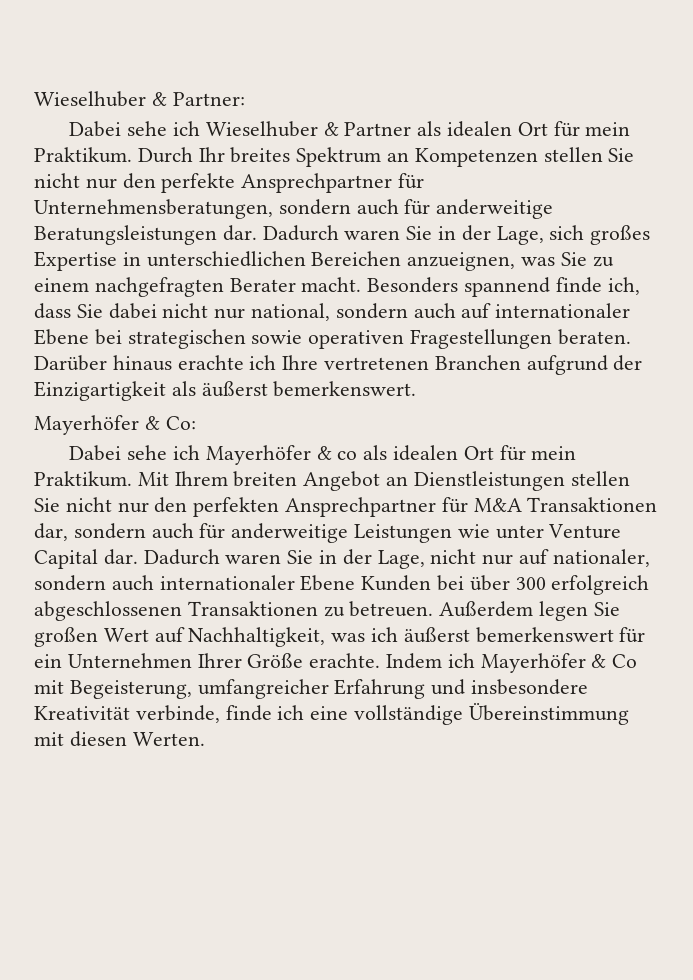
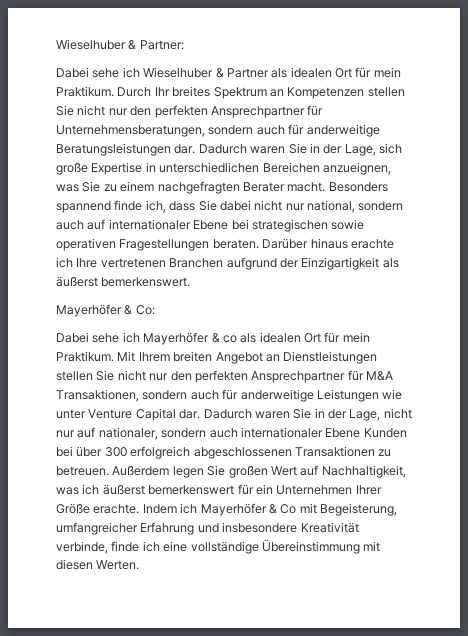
[161,173,236,193] perfekte -> [154,105,208,118] perfekten
[590,225,651,245] großes -> [56,163,88,175] große
[527,497,658,512] [34,523,68,541] Transaktionen dar, -> [56,389,139,402] Transaktionen,

